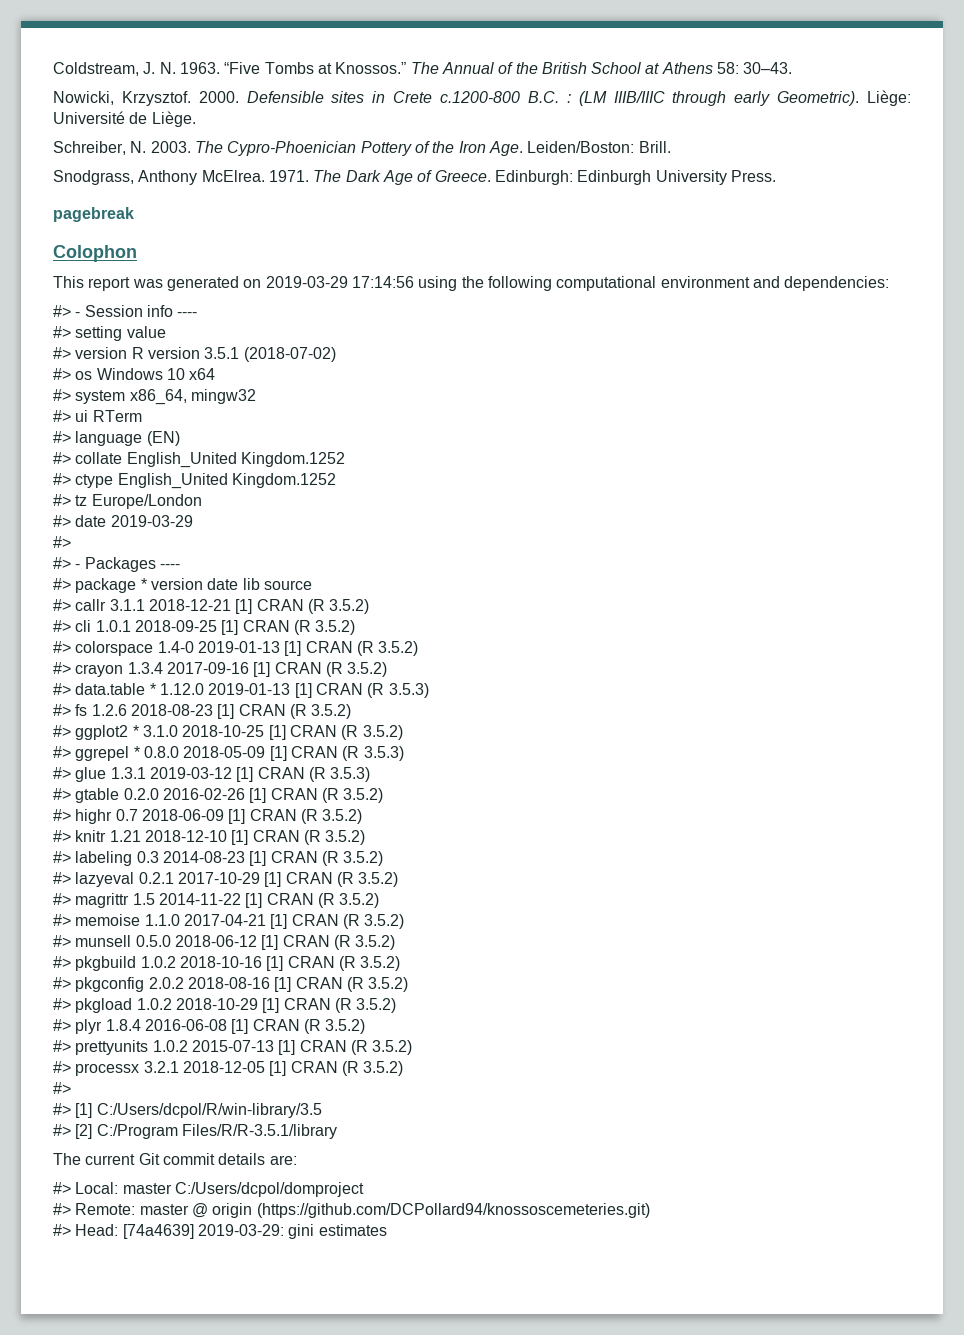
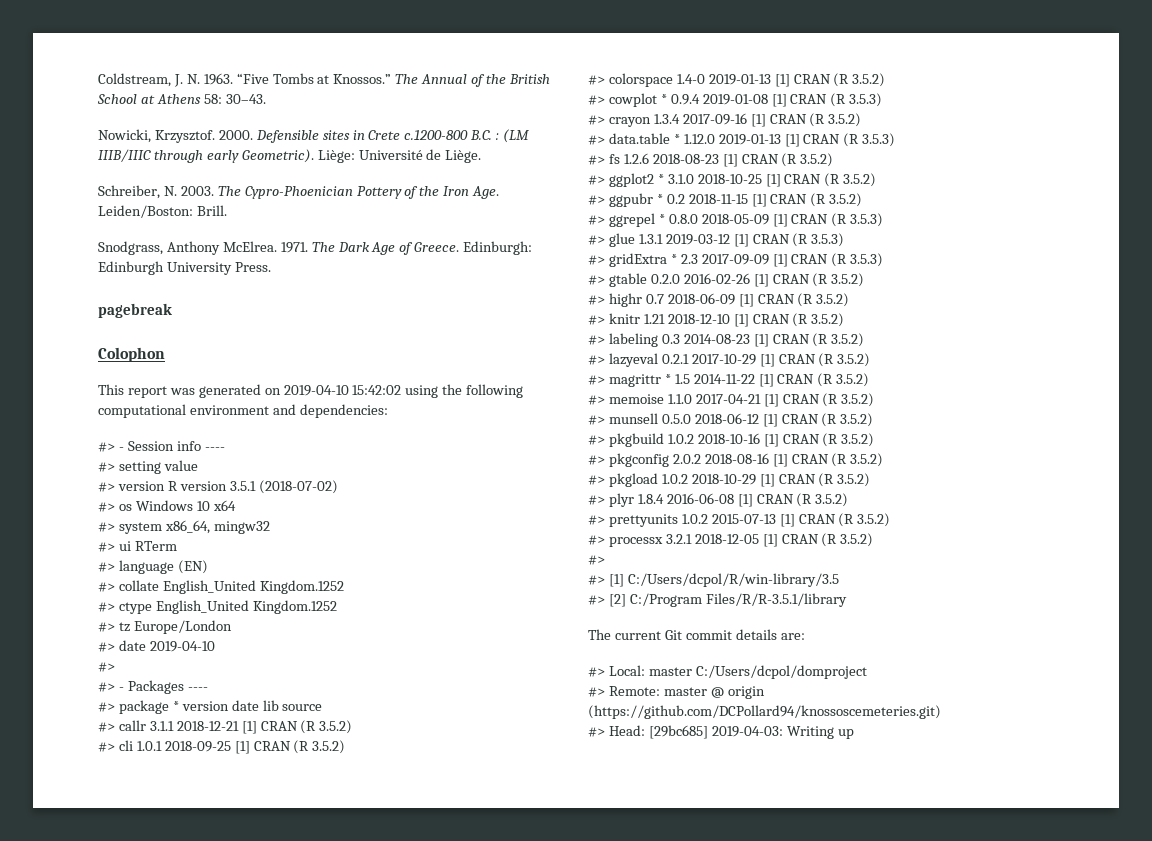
[265,276,414,288] 2019-03-29 17:14:56 -> [283,385,402,396] 2019-04-10 15:42:02
[110,515,193,527] 2019-03-29 -> [149,641,215,652] 2019-04-10
(419, 648) none -> [588,93,883,107] // #> cowplot * 0.9.4 2019-01-08 [1] CRAN (R 3.5.3)
(403, 732) none -> [588,193,863,207] // #> ggpubr * 0.2 2018-11-15 [1] CRAN (R 3.5.2)
(371, 774) none -> [588,253,884,267] // #> gridExtra * 2.3 2017-09-09 [1] CRAN (R 3.5.3)
(130, 900) none -> [664,374,671,384] *
[122,1224,387,1239] [74a4639] 2019-03-29: gini estimates -> [648,725,854,739] [29bc685] 2019-04-03: Writing up

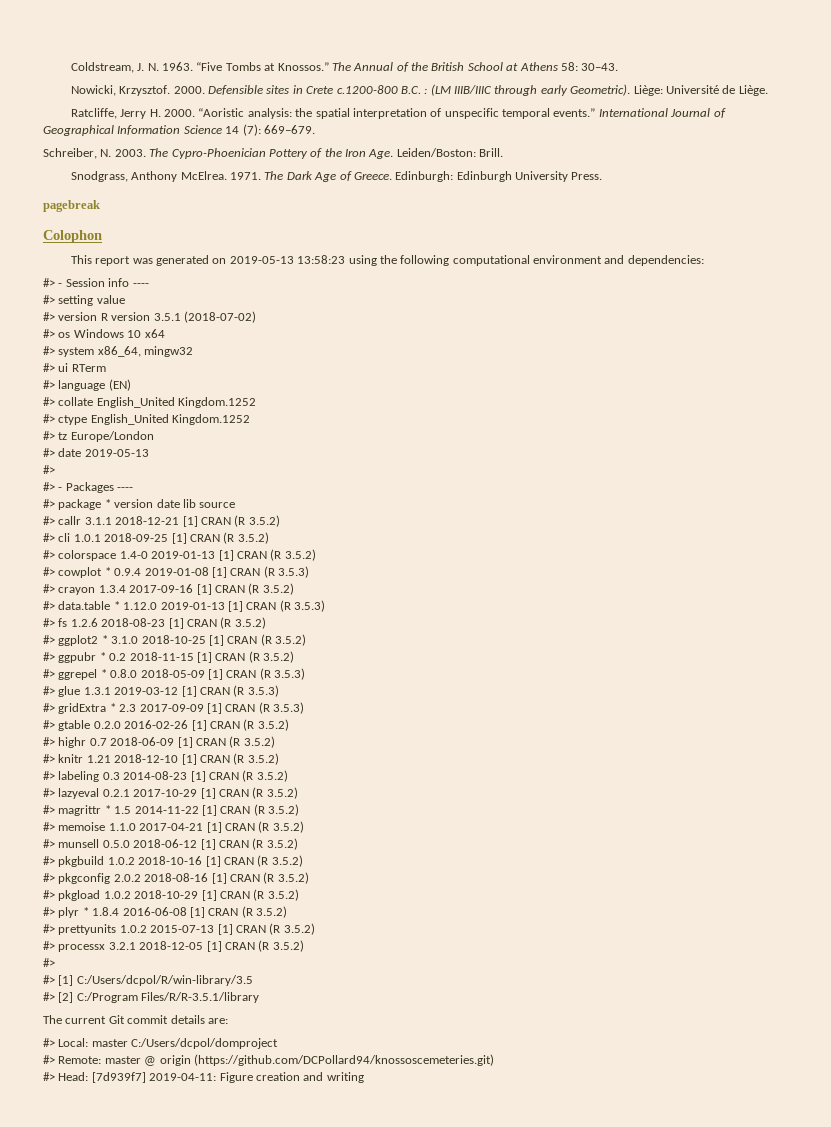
(482, 156) none -> [70,108,726,119] [43,124,315,136] // Ratcliffe, Jerry H. 2000. “Aoristic analysis: the spatial interpretation of unspecific temporal events.” International Journal of Geographical Information Science 14 (7): 669–679.
[283,385,402,396] 2019-04-10 15:42:02 -> [229,255,346,264] 2019-05-13 13:58:23
[149,641,215,652] 2019-04-10 -> [84,449,149,457] 2019-05-13
(634, 500) none -> [82,907,89,916] *
[648,725,854,739] [29bc685] 2019-04-03: Writing up -> [91,1072,364,1083] [7d939f7] 2019-04-11: Figure creation and writing

